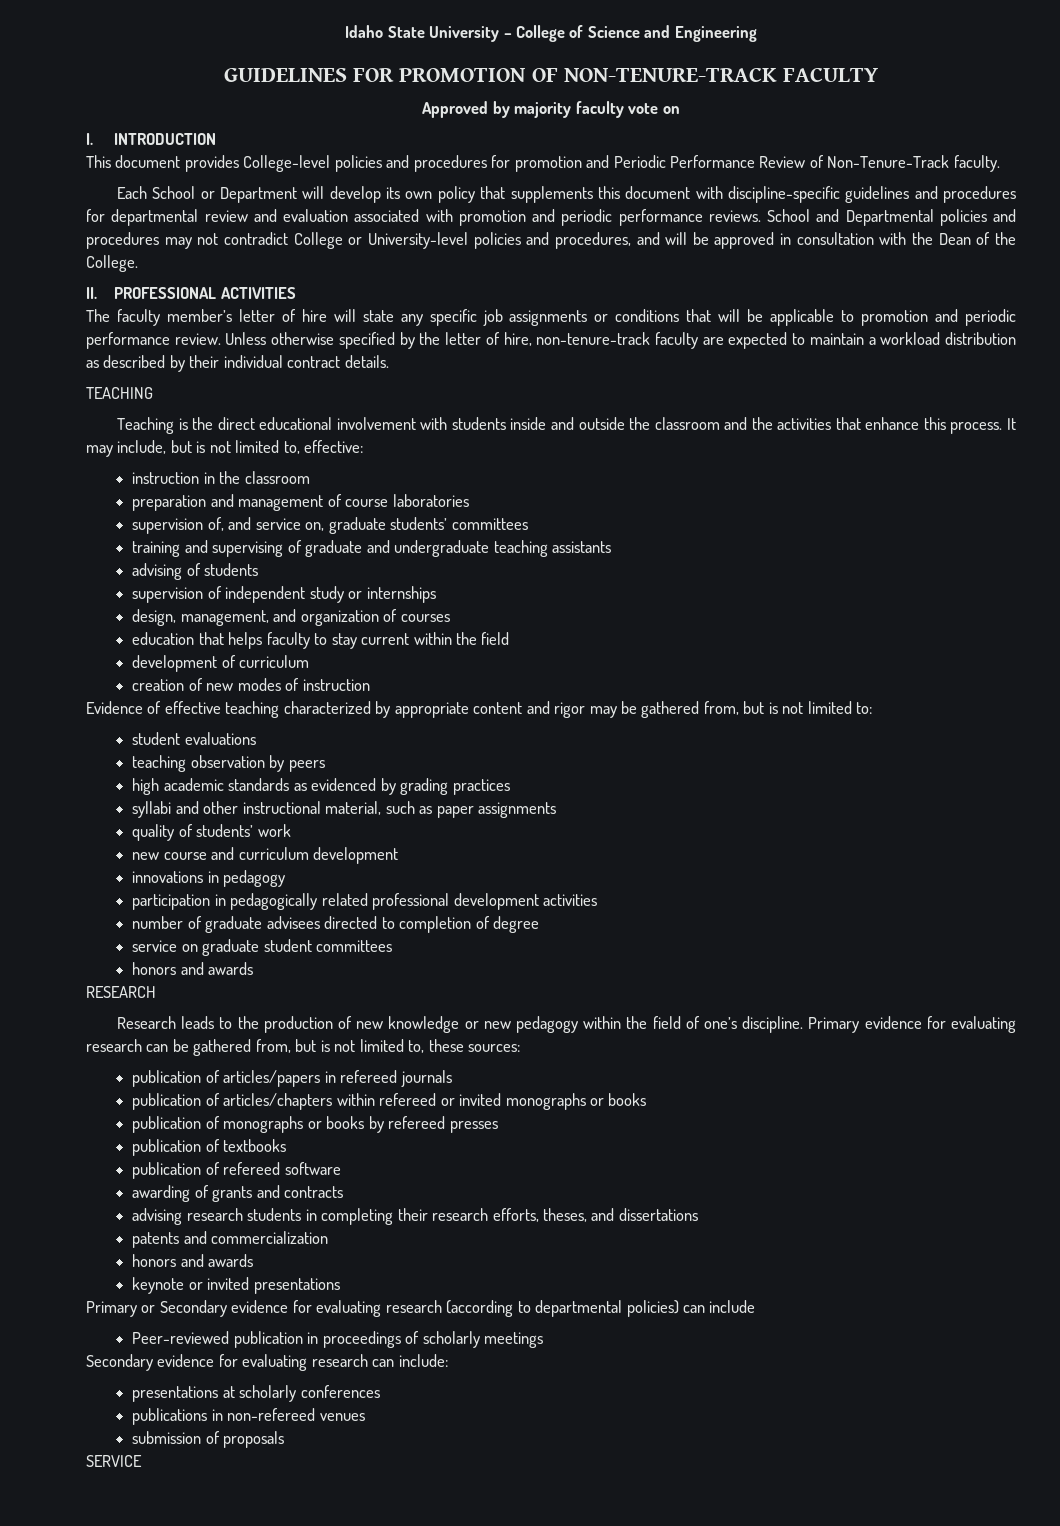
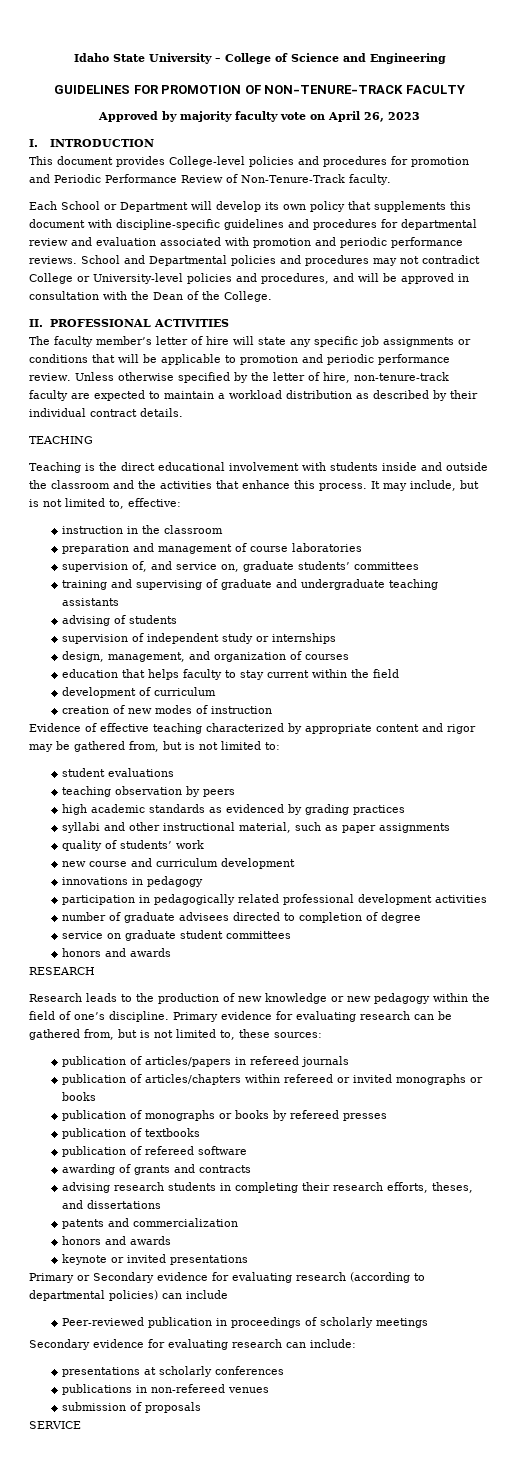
(680, 110) none -> [328,111,420,122] April 26, 2023

